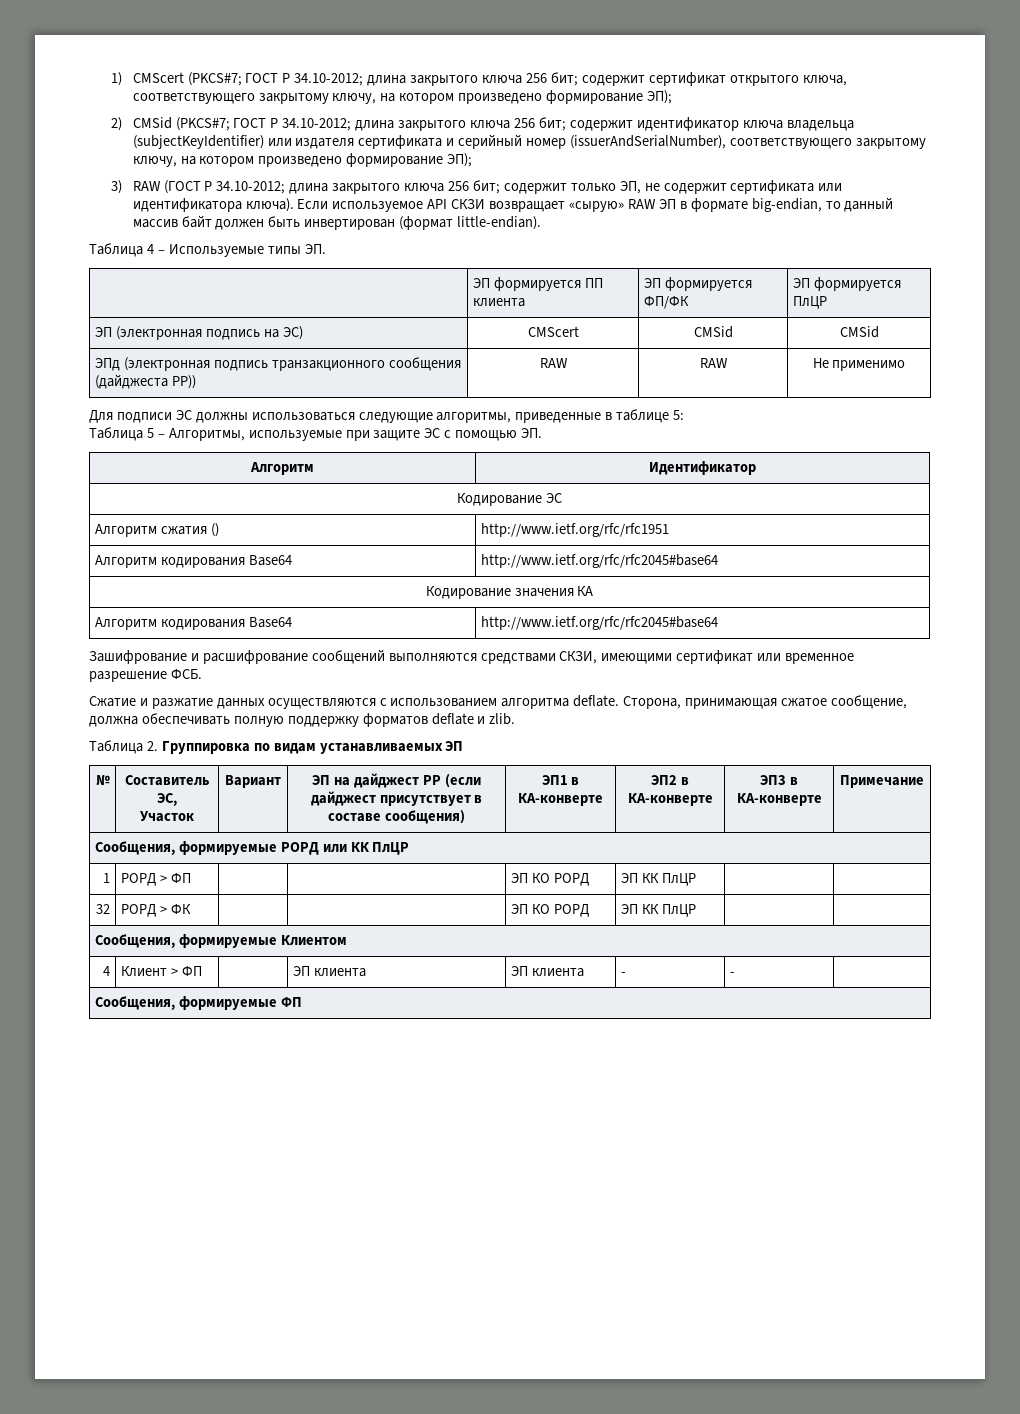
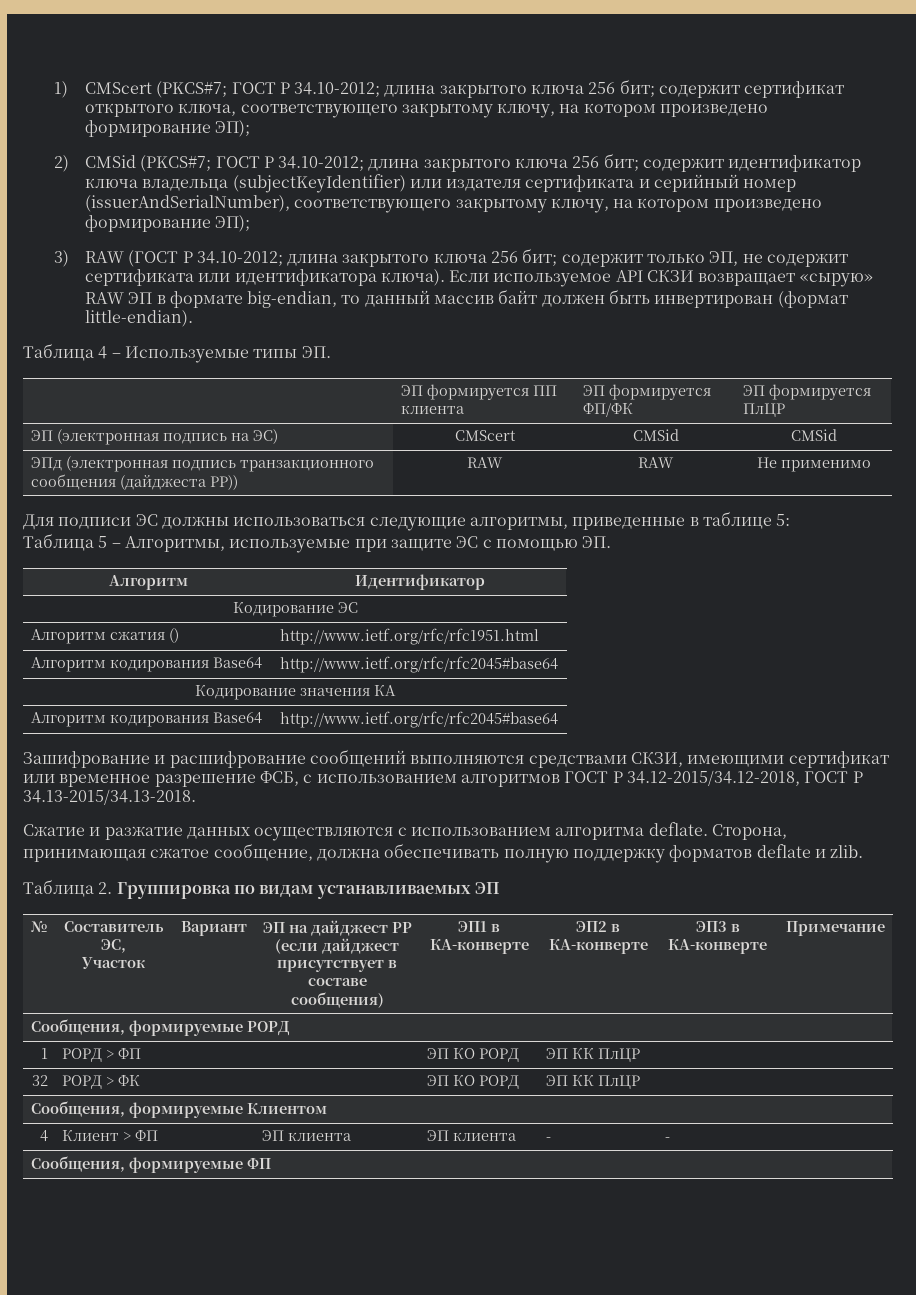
[480,523,669,537] http://www.ietf.org/rfc/rfc1951 -> [279,628,539,645] http://www.ietf.org/rfc/rfc1951.html
[170,669,202,679] ФСБ. -> [259,770,863,787] [23,789,196,805] ФСБ, с использованием алгоритмов ГОСТ Р 34.12-2015/34.12-2018, ГОСТ Р 34.13-2015/34.13-2018.
[322,842,410,855] или КК ПлЦР -> (290, 1028) none

